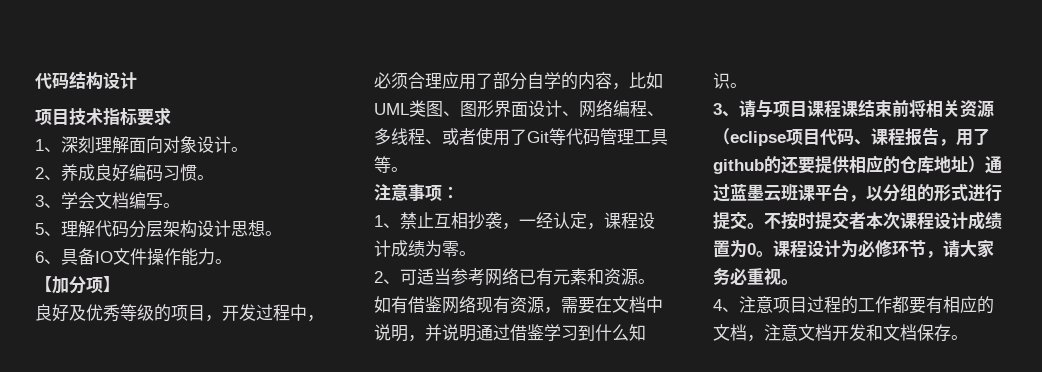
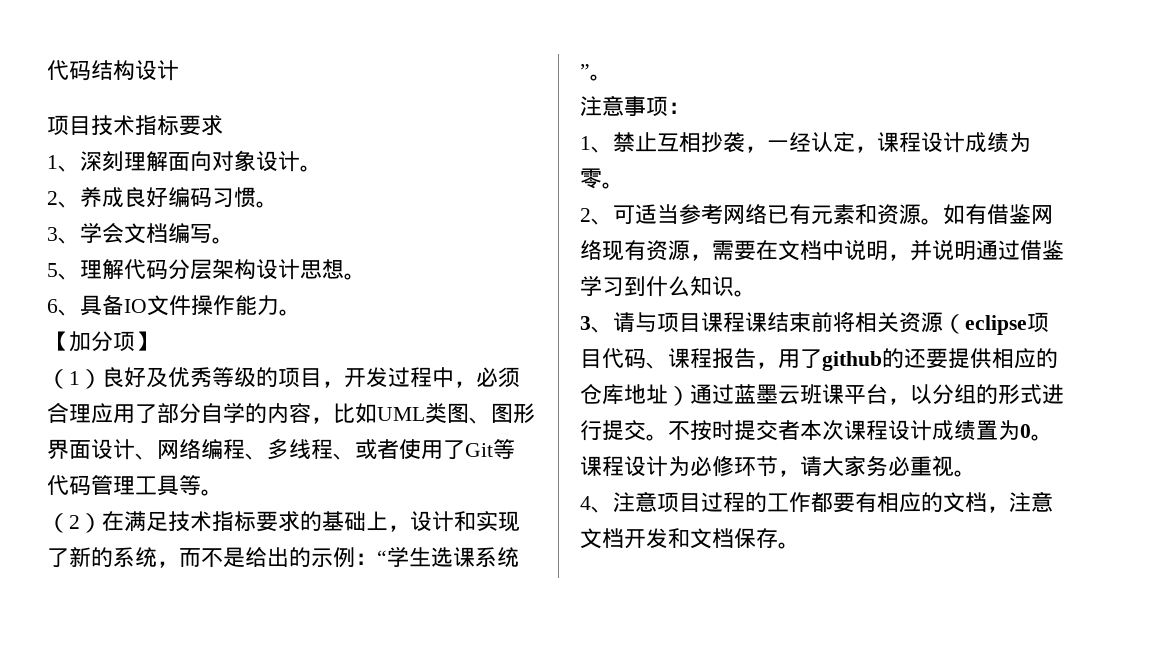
(120, 284) none -> [47,369,102,389] （1）
(408, 169) none -> [47,511,520,533] [47,547,519,568] [580,64,612,81] // （2）在满足技术指标要求的基础上，设计和实现了新的系统，而不是给出的示例：“学生选课系统”。

